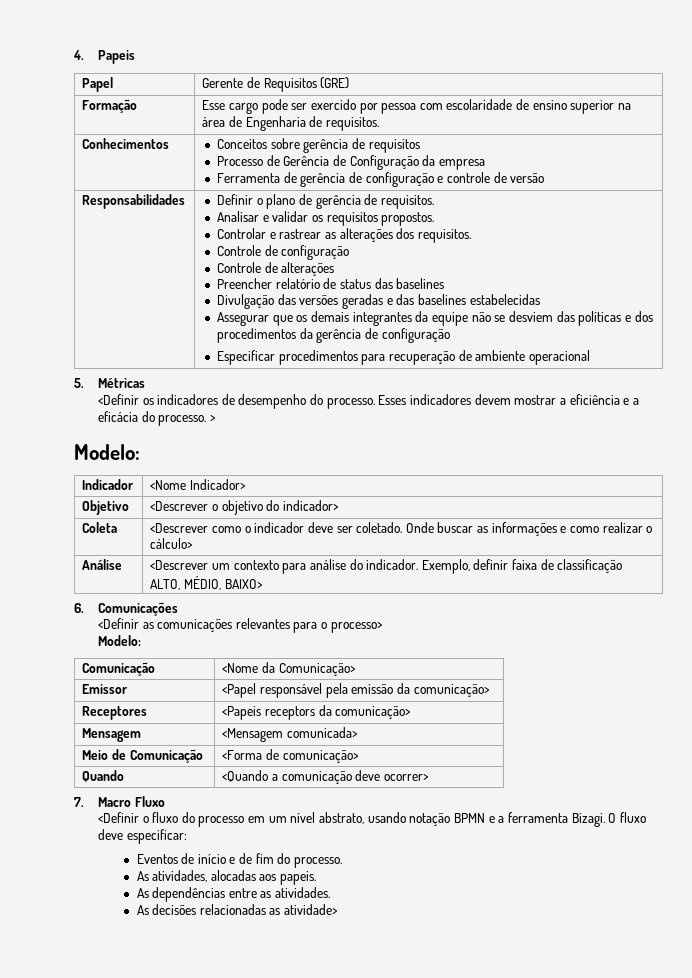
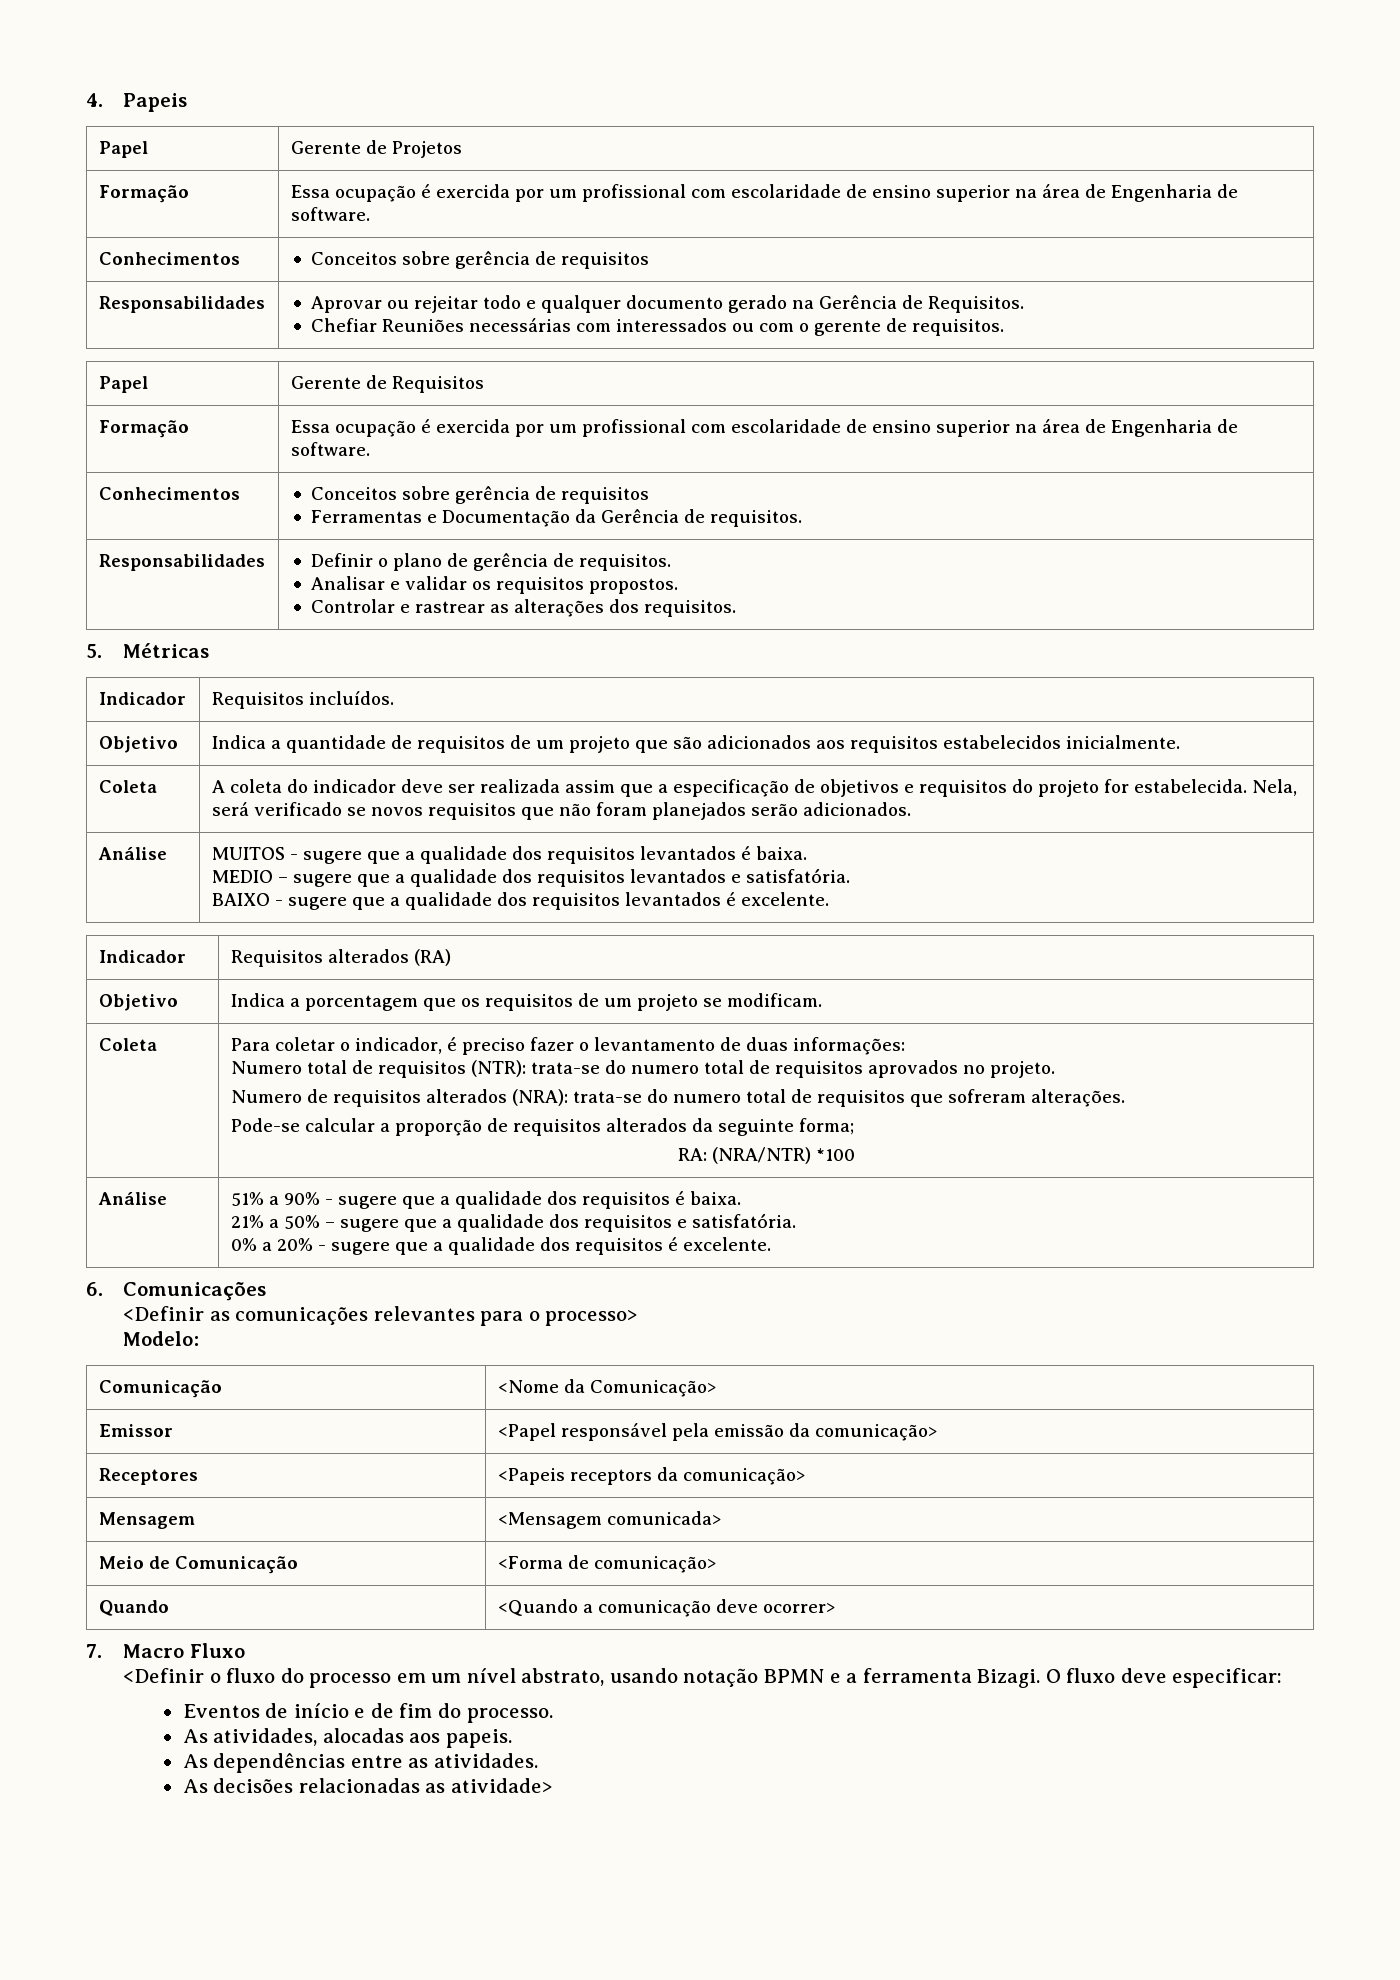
[263,77,350,92] [82,99,138,113] [202,99,417,114] Requisitos (GRE) // Formação | Esse cargo pode ser exercido por pessoa -> [391,141,462,158] [98,185,189,203] [290,184,686,202] Projetos // Formação | Essa ocupação é exercida por um profissional
[325,117,379,131] [82,138,170,149] [217,138,420,153] [217,155,486,170] [217,172,545,187] requisitos. // Conhecimentos | Conceitos sobre gerência de requisitos // Processo de Gerência de Configuração da empresa // Ferramenta de gerência de configuração e controle de versão -> [290,207,370,221] [98,252,240,265] [311,251,650,269] [98,296,265,313] [311,295,1025,313] [311,318,1005,336] [98,376,148,393] [290,375,484,393] [98,420,189,438] [290,419,1238,437] [290,442,370,456] [98,487,240,500] [311,486,650,504] [311,509,803,527] software. // Conhecimentos | Conceitos sobre gerência de requisitos // Responsabilidades | Aprovar ou rejeitar todo e qualquer documento gerado na Gerência de Requisitos. // Chefiar Reuniões necessárias com interessados ou com o gerente de requisitos. // Papel | Gerente de Requisitos // Formação | Essa ocupação é exercida por um profissional com escolaridade de ensino superior na área de Engenharia de software. // Conhecimentos | Conceitos sobre gerência de requisitos // Ferramentas e Documentação da Gerência de requisitos.
[217,245,350,260] [217,262,335,276] [217,278,445,289] [217,294,540,309] [217,311,653,326] [217,328,450,343] [217,350,591,365] [74,378,145,388] [97,394,639,409] [97,411,216,426] [74,444,140,460] [82,479,135,490] [150,479,246,490] [82,500,130,515] [150,500,339,515] [82,522,118,533] [150,522,653,536] [150,538,194,549] [82,559,123,570] [150,559,623,574] [150,576,263,590] // Controle de configuração // Controle de alterações // Preencher relatório de status das baselines // Divulgação das versões geradas e das baselines estabelecidas // Assegurar que os demais integrantes da equipe não se desviem das políticas e dos procedimentos da gerência de configuração // Especificar procedimentos para recuperação de ambiente operacional // 5. Métricas // <Definir os indicadores de desempenho do processo. Esses indicadores devem mostrar a eficiência e a eficácia do processo. > // Modelo: // Indicador | <Nome Indicador> // Objetivo | <Descrever o objetivo do indicador> // Coleta | <Descrever como o indicador deve ser coletado. Onde buscar as informações e como realizar o cálculo> // Análise | <Descrever um contexto para análise do indicador. Exemplo, definir faixa de classificação ALTO, MÉDIO, BAIXO> -> [86,643,210,658] [98,692,186,705] [211,691,394,709] [98,736,178,753] [211,735,1180,753] [98,780,157,793] [211,779,1297,797] [211,802,911,820] [97,846,167,860] [211,846,807,864] [211,868,850,887] [211,892,829,910] [98,950,186,963] [230,949,451,967] [98,994,178,1011] [230,993,822,1011] [98,1038,157,1051] [230,1037,905,1055] [230,1060,1055,1078] [230,1089,1125,1107] [230,1118,854,1136] [677,1147,855,1164] [97,1191,167,1205] [230,1191,741,1209] [230,1213,796,1232] [230,1237,771,1255] // 5. Métricas // Indicador | Requisitos incluídos. // Objetivo | Indica a quantidade de requisitos de um projeto que são adicionados aos requisitos estabelecidos inicialmente. // Coleta | A coleta do indicador deve ser realizada assim que a especificação de objetivos e requisitos do projeto for estabelecida. Nela, será verificado se novos requisitos que não foram planejados serão adicionados. // Análise | MUITOS - sugere que a qualidade dos requisitos levantados é baixa. // MEDIO – sugere que a qualidade dos requisitos levantados e satisfatória. // BAIXO - sugere que a qualidade dos requisitos levantados é excelente. // Indicador | Requisitos alterados (RA) // Objetivo | Indica a porcentagem que os requisitos de um projeto se modificam. // Coleta | Para coletar o indicador, é preciso fazer o levantamento de duas informações: // Numero total de requisitos (NTR): trata-se do numero total de requisitos aprovados no projeto. // Numero de requisitos alterados (NRA): trata-se do numero total de requisitos que sofreram alterações. // Pode-se calcular a proporção de requisitos alterados da seguinte forma; // RA: (NRA/NTR) *100 // Análise | 51% a 90% - sugere que a qualidade dos requisitos é baixa. // 21% a 50% – sugere que a qualidade dos requisitos e satisfatória. // 0% a 20% - sugere que a qualidade dos requisitos é excelente.

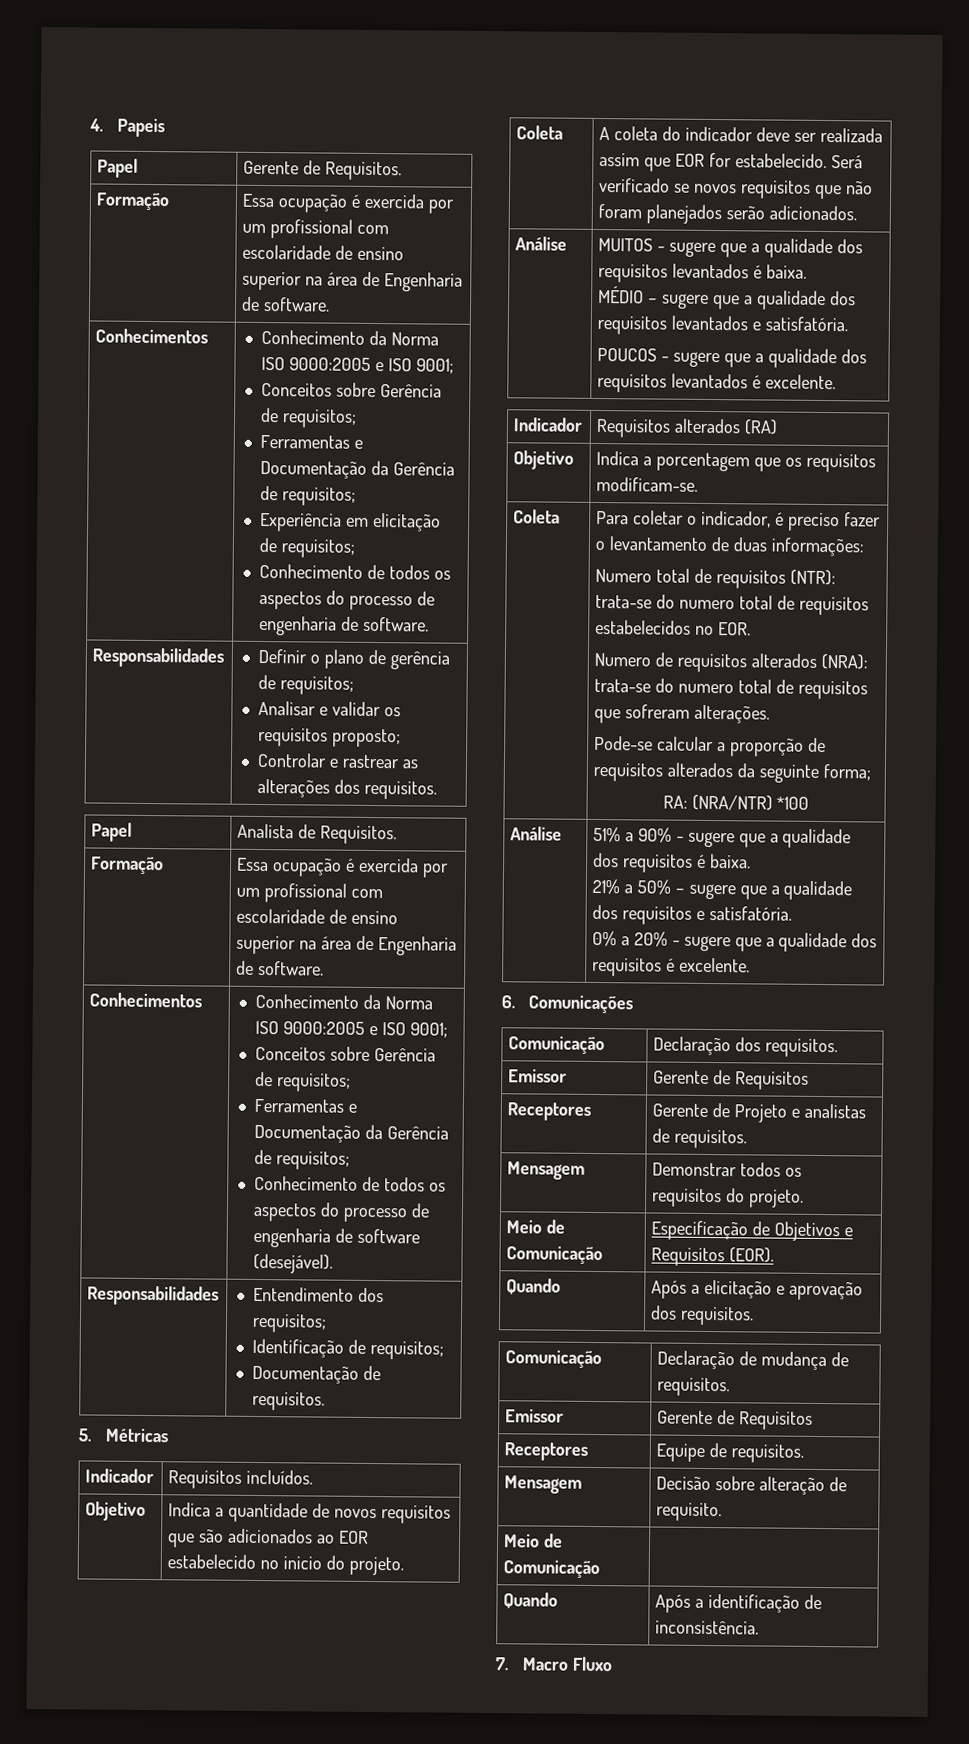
[391,141,462,158] Projetos -> [325,161,403,181] Requisitos.
[311,251,650,269] [98,296,265,313] [311,295,1025,313] [311,318,908,336] Conceitos sobre gerência de requisitos // Responsabilidades | Aprovar ou rejeitar todo e qualquer documento gerado na Gerência de Requisitos. // Chefiar Reuniões necessárias com interessados ou com o gerente de -> [261,329,439,346] [261,356,454,374] [261,382,442,398] [260,407,358,428] [260,434,364,449] [260,459,455,479] [260,485,357,506] [260,512,441,532] [259,537,356,558] [259,563,451,580] [259,590,435,611] [259,615,429,636] [92,647,225,668] [258,648,450,670] [258,674,355,695] [258,700,401,717] [258,727,402,748] [257,752,418,769] [257,778,361,798] Conhecimento da Norma ISO 9000:2005 e ISO 9001; // Conceitos sobre Gerência de requisitos; // Ferramentas e Documentação da Gerência de requisitos; // Experiência em elicitação de requisitos; // Conhecimento de todos os aspectos do processo de engenharia de software. // Responsabilidades | Definir o plano de gerência de requisitos; // Analisar e validar os requisitos proposto; // Controlar e rastrear as alterações dos
[290,375,484,393] Gerente de Requisitos -> [237,823,398,845] Analista de Requisitos.
[311,486,650,504] [311,509,803,527] [98,554,265,571] [311,553,672,571] [311,576,679,594] [311,599,640,617] Conceitos sobre gerência de requisitos // Ferramentas e Documentação da Gerência de requisitos. // Responsabilidades | Definir o plano de gerência de requisitos. // Analisar e validar os requisitos propostos. // Controlar e rastrear as alterações dos -> [255,993,433,1010] [255,1020,448,1038] [255,1046,436,1062] [255,1071,352,1092] [254,1098,358,1113] [254,1123,449,1143] [254,1149,351,1170] [254,1175,446,1192] [253,1202,430,1223] [253,1227,420,1248] [253,1253,334,1274] [87,1285,220,1306] [253,1286,385,1303] [252,1313,328,1333] [252,1338,444,1360] [252,1364,382,1384] Conhecimento da Norma ISO 9000:2005 e ISO 9001; // Conceitos sobre Gerência de requisitos; // Ferramentas e Documentação da Gerência de requisitos; // Conhecimento de todos os aspectos do processo de engenharia de software (desejável). // Responsabilidades | Entendimento dos requisitos; // Identificação de requisitos; // Documentação de
[416,735,1180,753] requisitos de um projeto que são adicionados aos requisitos estabelecidos inicialmente. -> [333,1505,451,1524] [167,1528,369,1548] [167,1554,404,1576] novos requisitos que são adicionados ao EOR estabelecido no inicio do projeto.
[657,779,1297,797] [211,802,249,816] a especificação de objetivos e requisitos do projeto for estabelecida. Nela, será -> [675,152,863,169] EOR for estabelecido. Será
[211,870,273,883] MEDIO -> [598,285,645,304] MÉDIO
[211,893,270,906] BAIXO -> [597,347,658,362] POUCOS
[577,993,822,1011] de um projeto se modificam. -> [596,476,699,492] modificam-se.
[867,1060,1055,1078] aprovados no projeto. -> [595,619,752,636] estabelecidos no EOR.
[123,1306,638,1326] [123,1331,200,1346] [98,1380,222,1398] [497,1379,716,1397] [98,1424,173,1437] [497,1423,937,1441] [98,1468,198,1485] [497,1467,805,1485] [98,1512,195,1529] [497,1511,721,1529] [98,1556,298,1574] [497,1555,716,1573] [98,1600,169,1616] [497,1599,835,1617] [86,1643,245,1658] [123,1668,1283,1688] [182,1703,553,1723] [182,1728,512,1748] [182,1753,538,1773] [182,1778,552,1793] // <Definir as comunicações relevantes para o processo> // Modelo: // Comunicação | <Nome da Comunicação> // Emissor | <Papel responsável pela emissão da comunicação> // Receptores | <Papeis receptors da comunicação> // Mensagem | <Mensagem comunicada> // Meio de Comunicação | <Forma de comunicação> // Quando | <Quando a comunicação deve ocorrer> // 7. Macro Fluxo // <Definir o fluxo do processo em um nível abstrato, usando notação BPMN e a ferramenta Bizagi. O fluxo deve especificar: // Eventos de início e de fim do processo. // As atividades, alocadas aos papeis. // As dependências entre as atividades. // As decisões relacionadas as atividade> -> [508,1035,606,1055] [653,1036,839,1058] [508,1068,568,1083] [653,1070,810,1090] [507,1102,592,1121] [652,1103,866,1123] [652,1128,748,1149] [507,1161,586,1180] [652,1162,803,1177] [652,1188,805,1208] [506,1219,566,1234] [506,1245,604,1265] [651,1220,853,1242] [651,1247,775,1267] [506,1278,562,1295] [651,1279,863,1301] [651,1305,755,1326] [505,1349,603,1369] [657,1350,849,1371] [657,1377,731,1397] [505,1408,565,1423] [657,1410,814,1430] [504,1442,589,1461] [656,1443,805,1463] [504,1475,583,1494] [656,1475,847,1496] [656,1502,723,1522] [503,1533,564,1548] [503,1559,601,1579] [503,1592,559,1609] [655,1594,822,1613] [655,1620,760,1635] [495,1656,614,1672] // Comunicação | Declaração dos requisitos. // Emissor | Gerente de Requisitos // Receptores | Gerente de Projeto e analistas de requisitos. // Mensagem | Demonstrar todos os requisitos do projeto. // Meio de Comunicação | Especificação de Objetivos e Requisitos (EOR). // Quando | Após a elicitação e aprovação dos requisitos. // Comunicação | Declaração de mudança de requisitos. // Emissor | Gerente de Requisitos // Receptores | Equipe de requisitos. // Mensagem | Decisão sobre alteração de requisito. // Meio de Comunicação | // Quando | Após a identificação de inconsistência. // 7. Macro Fluxo

